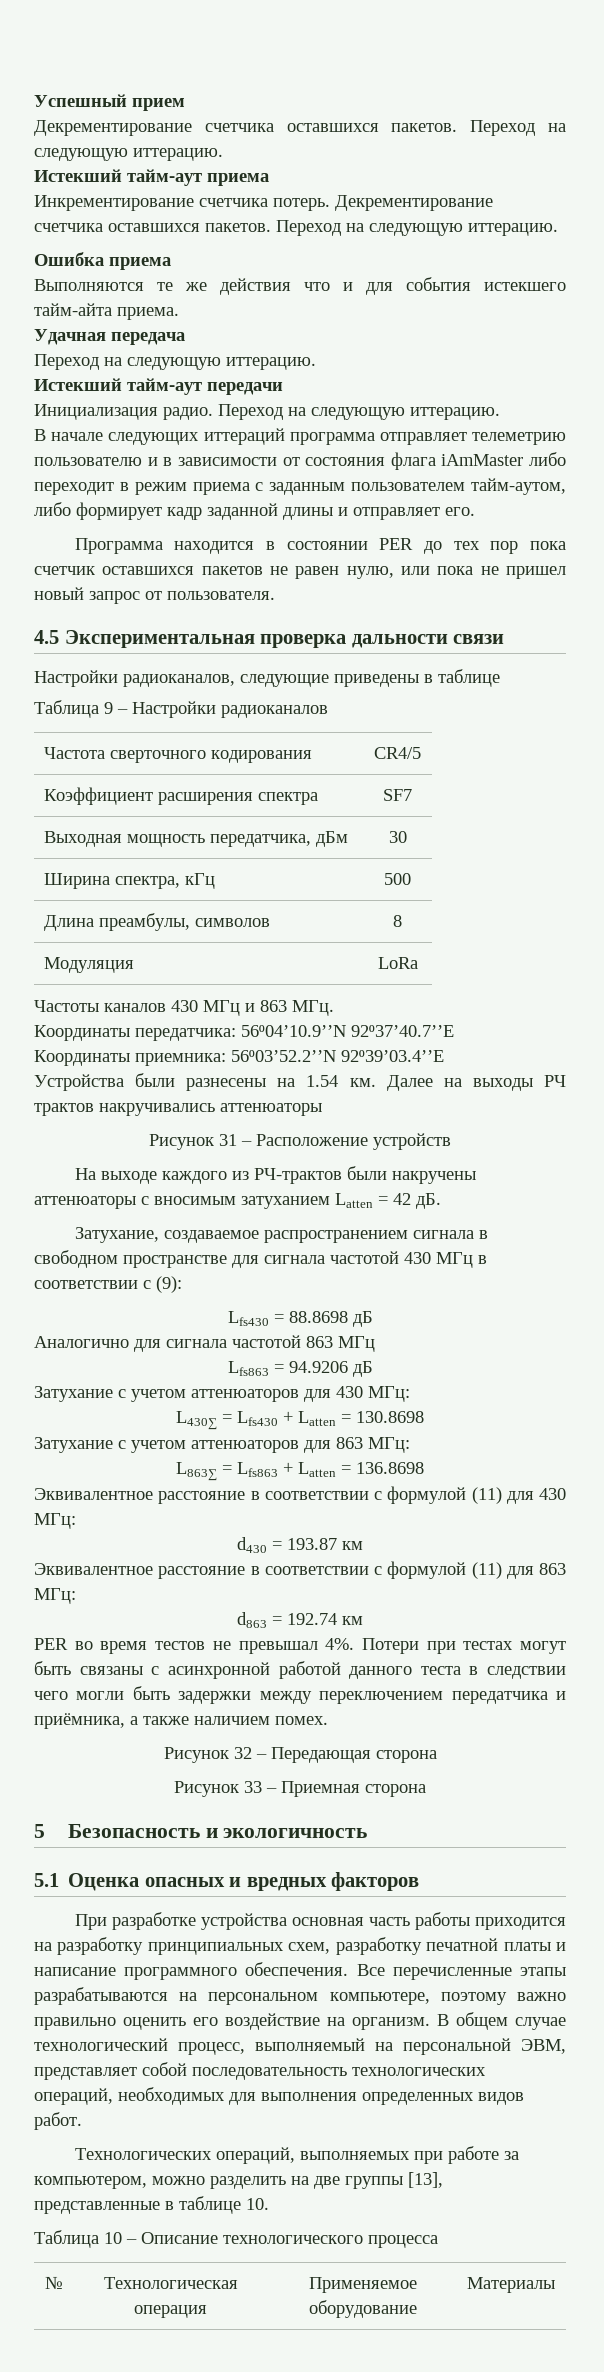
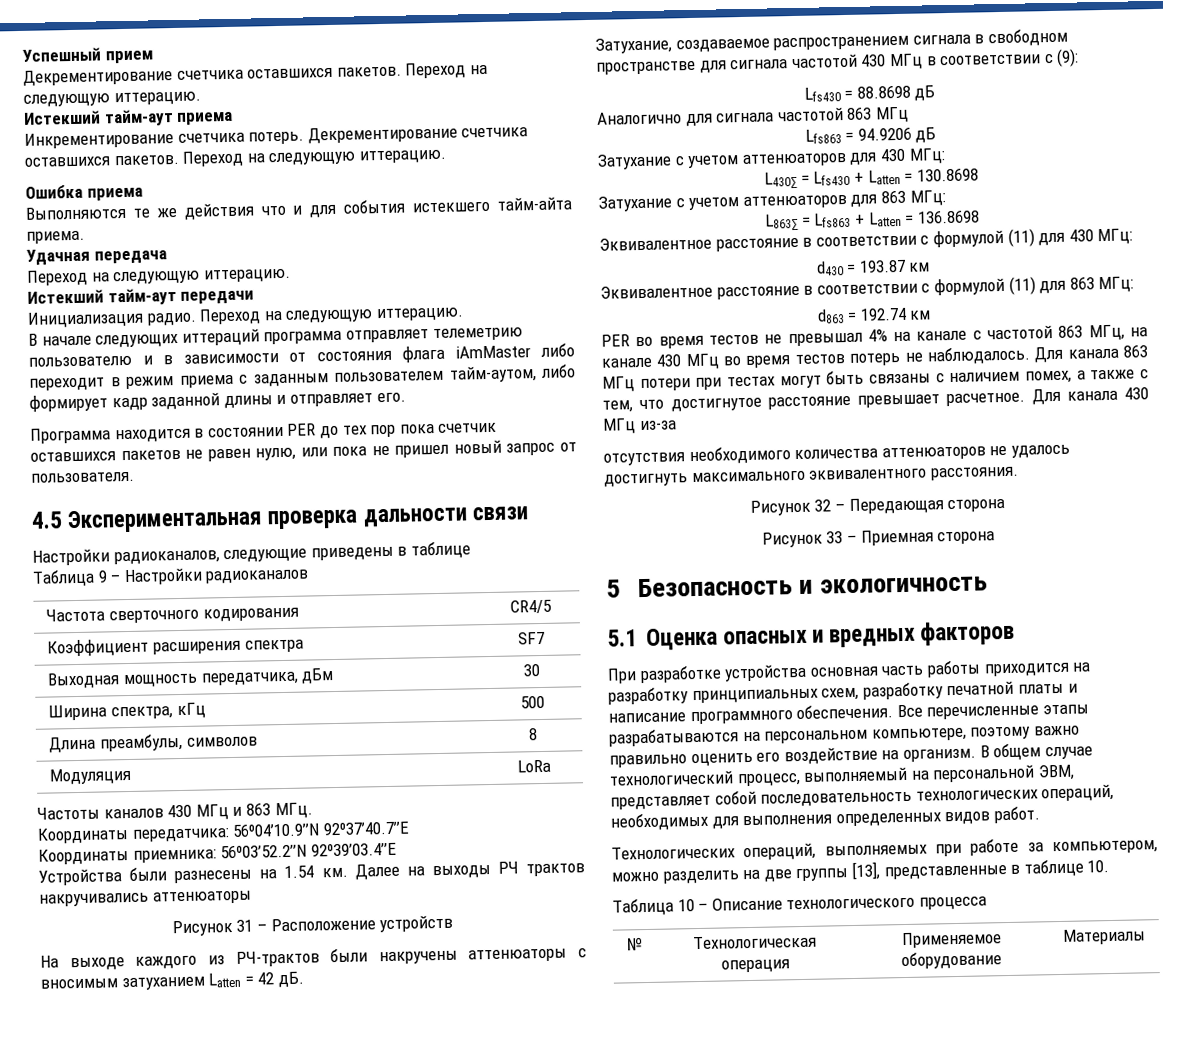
[325,1638,419,1654] 4%. Потери -> [867,324,1148,342] [601,345,1148,370] [602,376,691,392] 4% на канале с частотой 863 МГц, на канале 430 МГц во время тестов потерь не наблюдалось. Для канала 863 МГц потери
[167,1661,566,1679] [34,1686,566,1704] [34,1713,328,1729] асинхронной работой данного теста в следствии чего могли быть задержки между переключением передатчика и приёмника, а также наличием помех. -> [949,369,1149,384] [602,387,1149,413] [602,418,677,434] [603,444,1070,466] [604,466,1019,487] наличием помех, а также с тем, что достигнутое расстояние превышает расчетное. Для канала 430 МГц из-за // отсутствия необходимого количества аттенюаторов не удалось достигнуть максимального эквивалентного расстояния.

